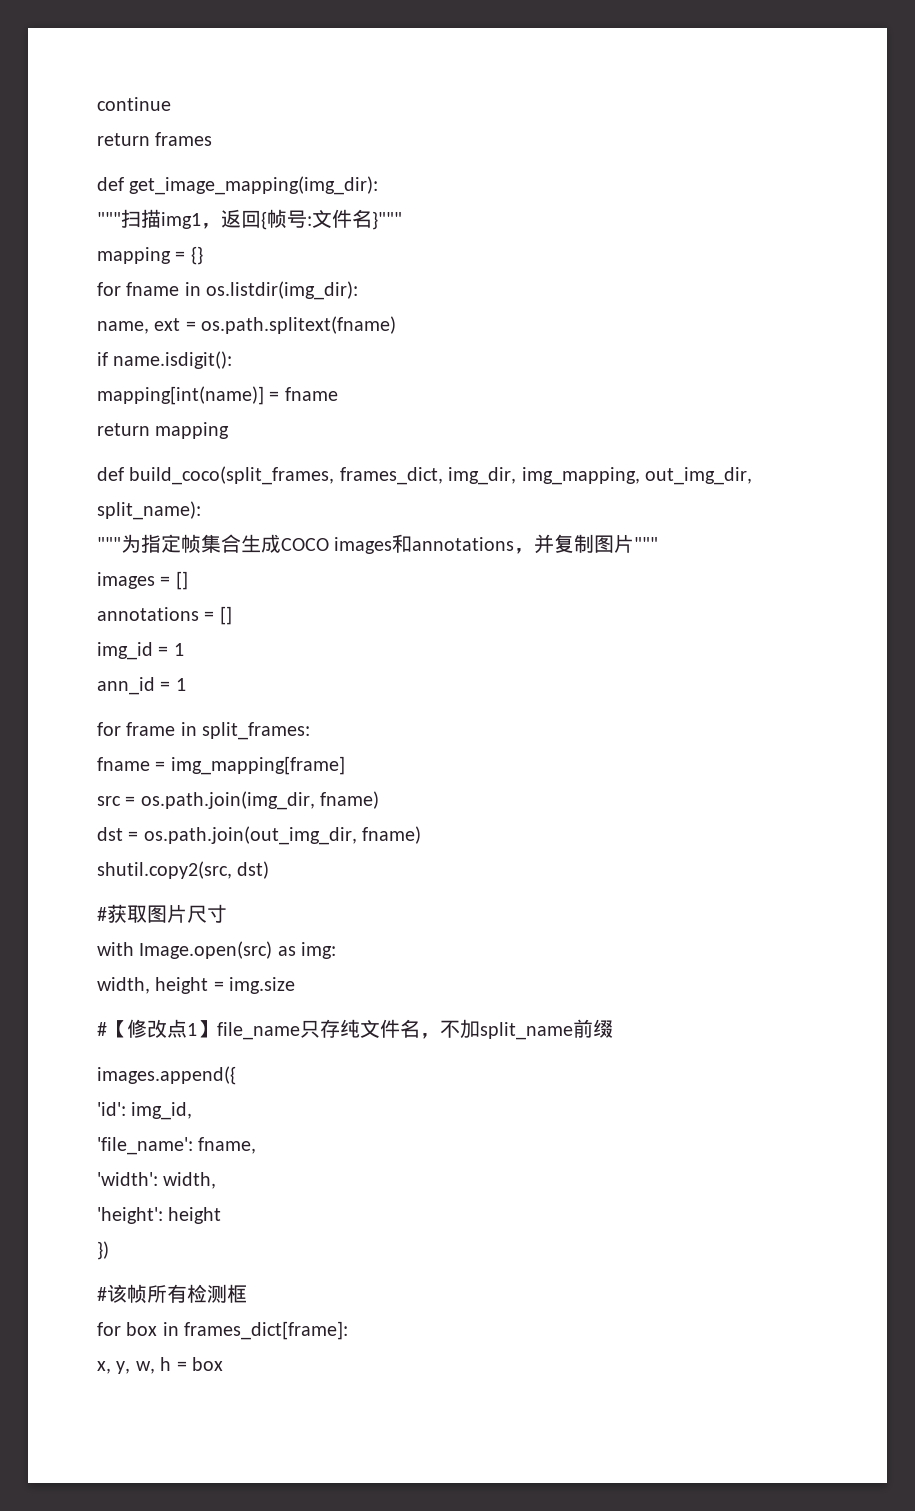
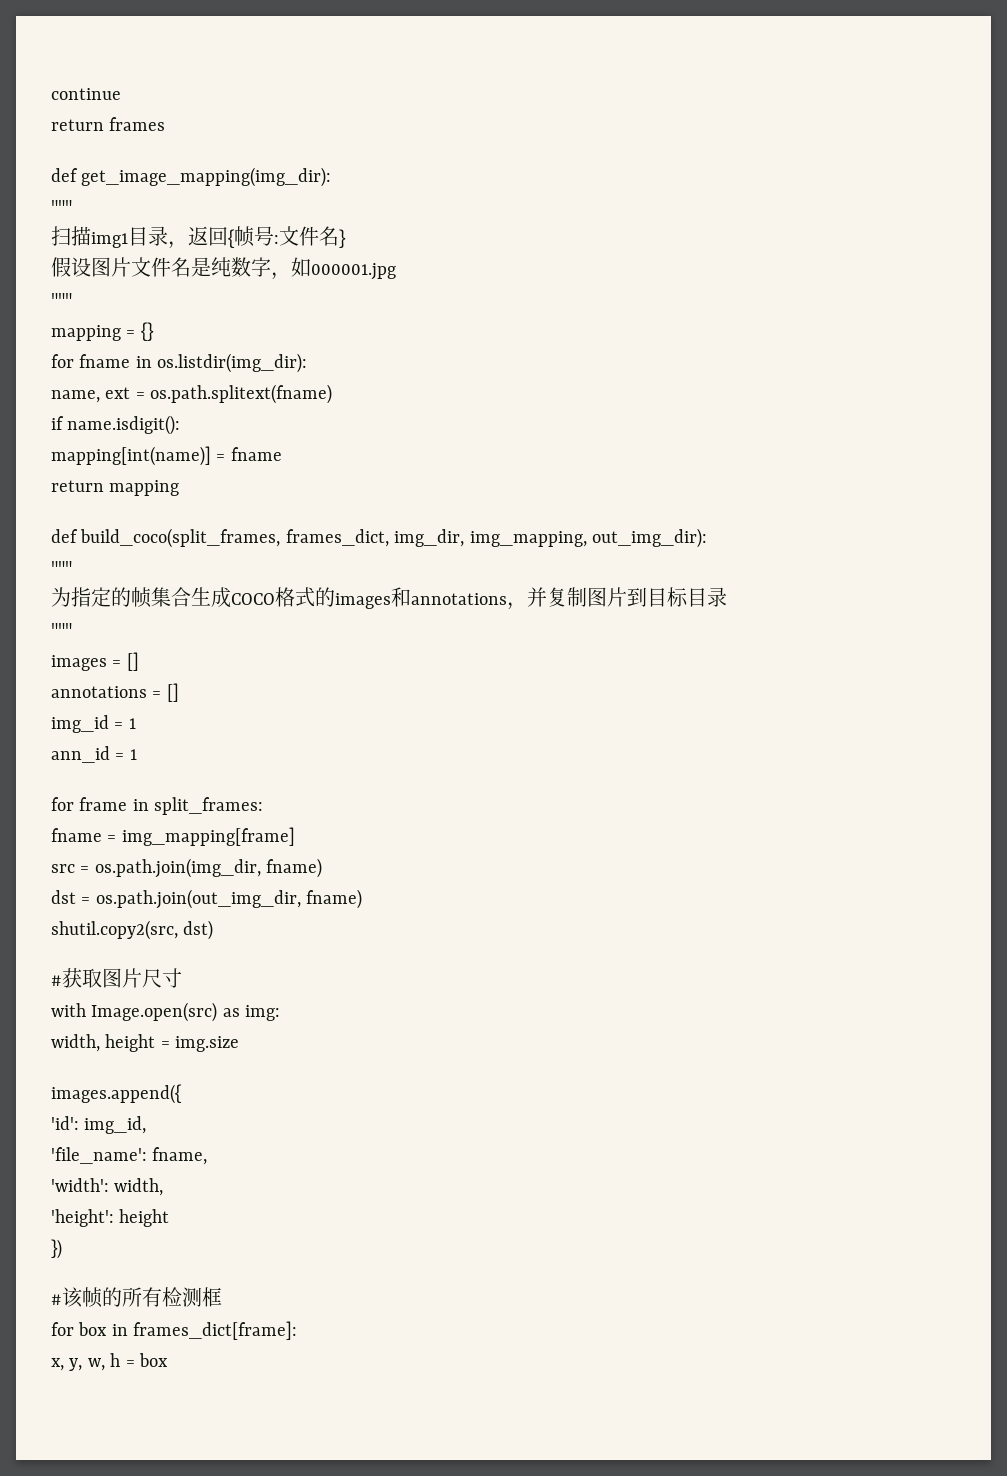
(121, 219) none -> (72, 206) //
(201, 220) none -> [128,226,168,246] 目录
[372,211,402,230] }""" -> [339,229,346,248] [51,257,396,280] [51,293,72,306] } // 假设图片文件名是纯数字，如000001.jpg // """
[644,467,752,485] [97,501,201,520] [97,534,181,553] out_img_dir, split_name): // """为指定 -> [591,528,707,548] [51,561,72,574] [51,587,131,607] out_img_dir): // """ // 为指定的
(329, 544) none -> [275,587,335,607] 格式的
(635, 543) none -> [627,587,727,607] 到目标目录 //
[97,1019,613,1040] // #【修改点1】file_name只存纯文件名，不加split_name前缀 -> (240, 1044) none
(147, 1294) none -> [102,1287,122,1307] 的

